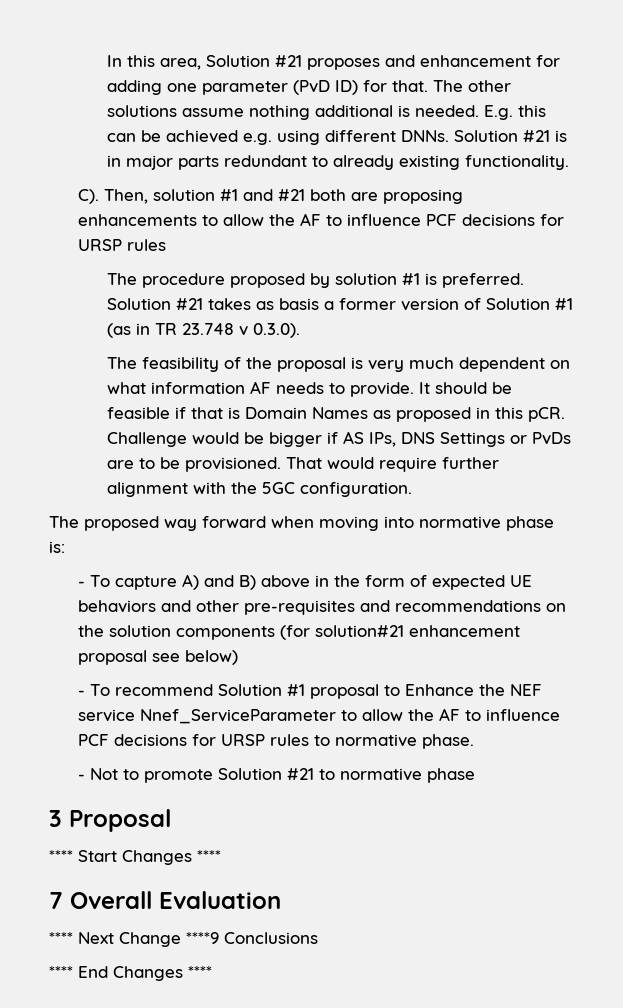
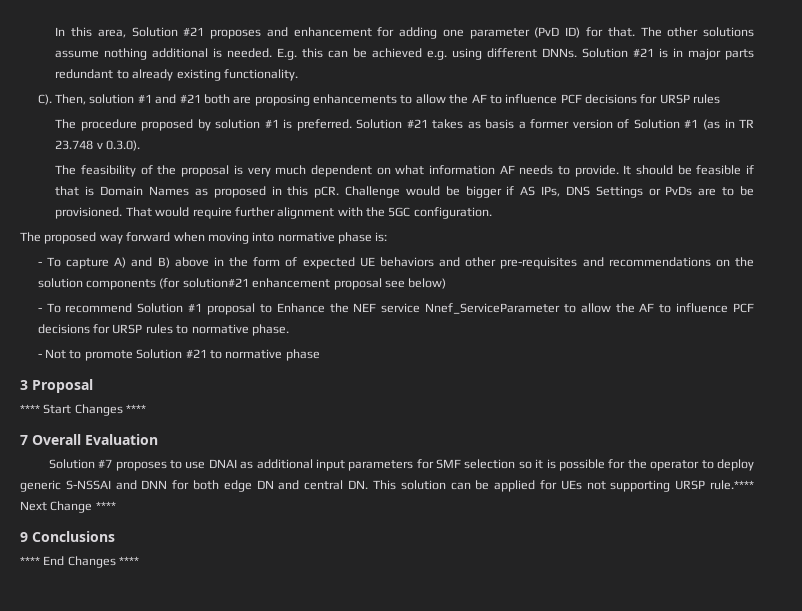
[49,932,219,947] **** Next Change ****9 -> [48,459,755,471] [20,480,755,492] [20,501,116,513] [20,532,28,542] Solution #7 proposes to use DNAI as additional input parameters for SMF selection so it is possible for the operator to deploy generic S-NSSAI and DNN for both edge DN and central DN. This solution can be applied for UEs not supporting URSP rule.**** Next Change **** // 9

